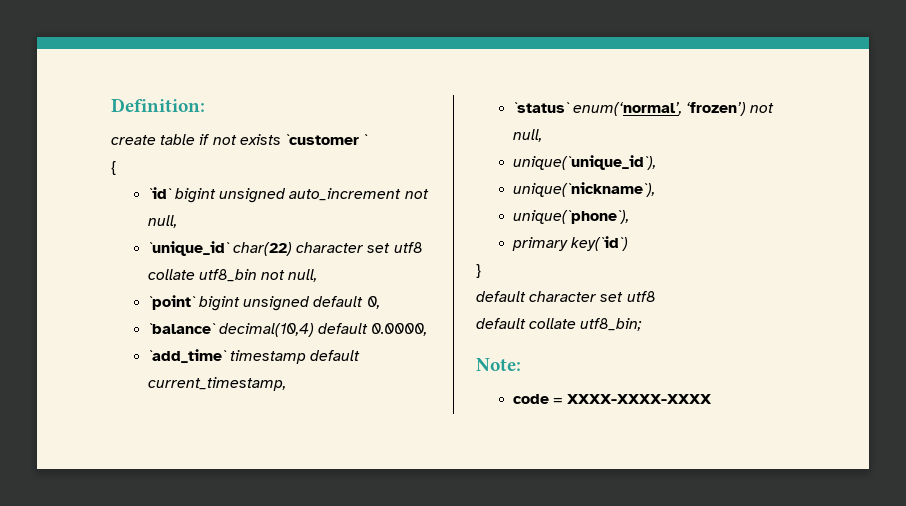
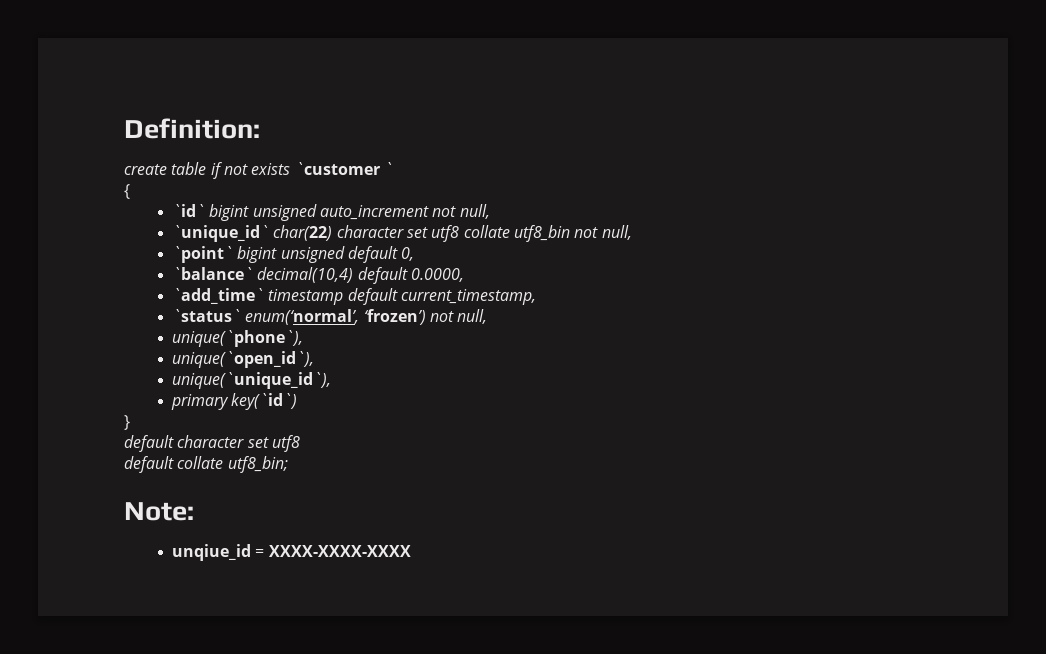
(542, 135) none -> [172,330,304,347] [172,351,315,368] // unique(`phone`), // unique(`open_id`),
[512,182,655,197] [512,210,629,224] // unique(`nickname`), // unique(`phone`), -> (332, 380) none
[512,394,549,404] code -> [172,544,252,561] unqiue_id

